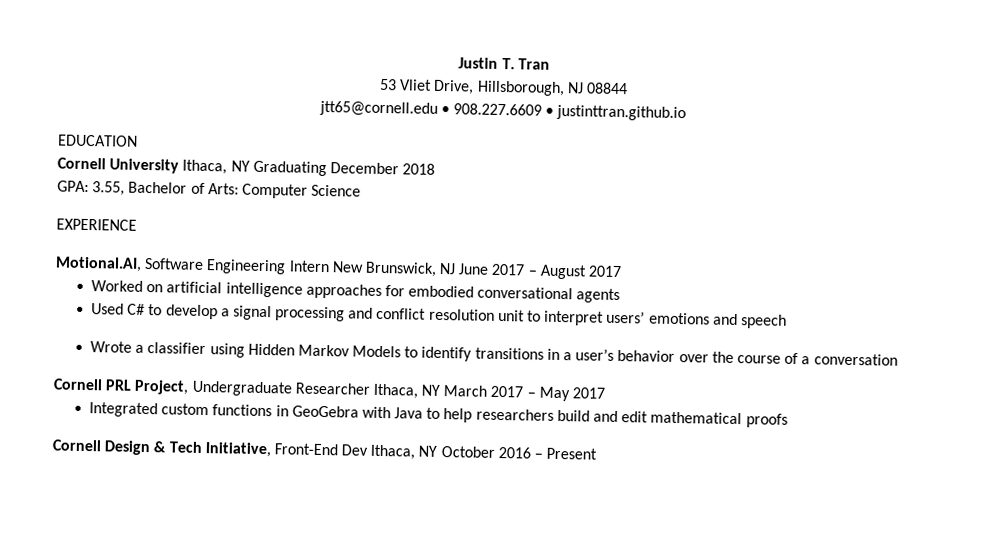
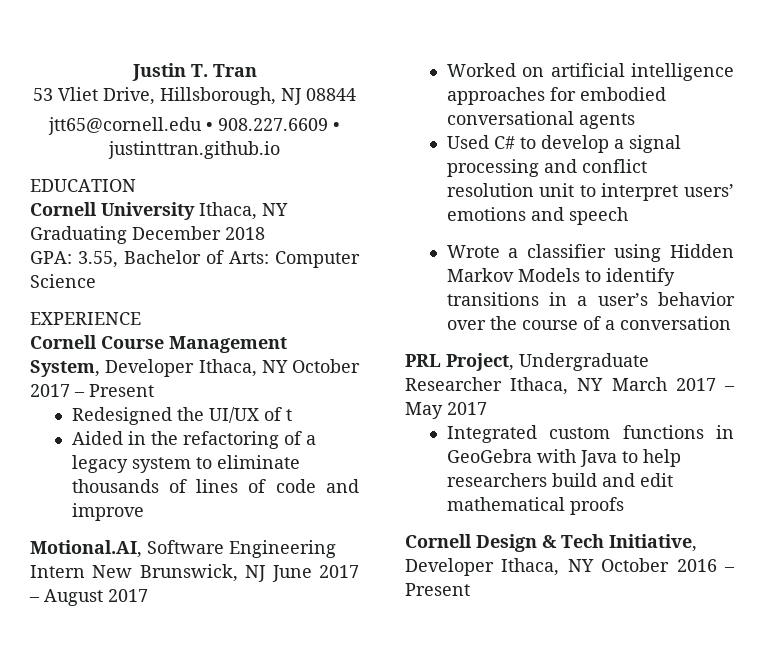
(137, 224) none -> [30,335,287,353] [30,359,360,377] [30,384,154,397] [71,407,292,425] [71,431,316,449] [71,455,300,473] [71,479,359,493] [71,503,144,521] // Cornell Course Management System, Developer Ithaca, NY October 2017 – Present // Redesigned the UI/UX of t // Aided in the refactoring of a legacy system to eliminate thousands of lines of code and improve
[53,378,103,391] Cornell -> (731, 323) none
[273,443,369,456] Front-End Dev -> [405,558,494,576] Developer

